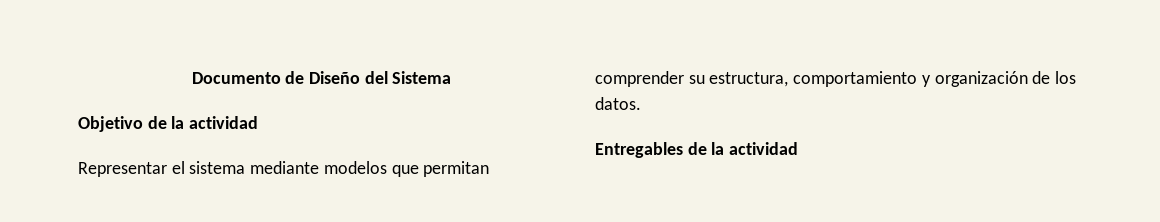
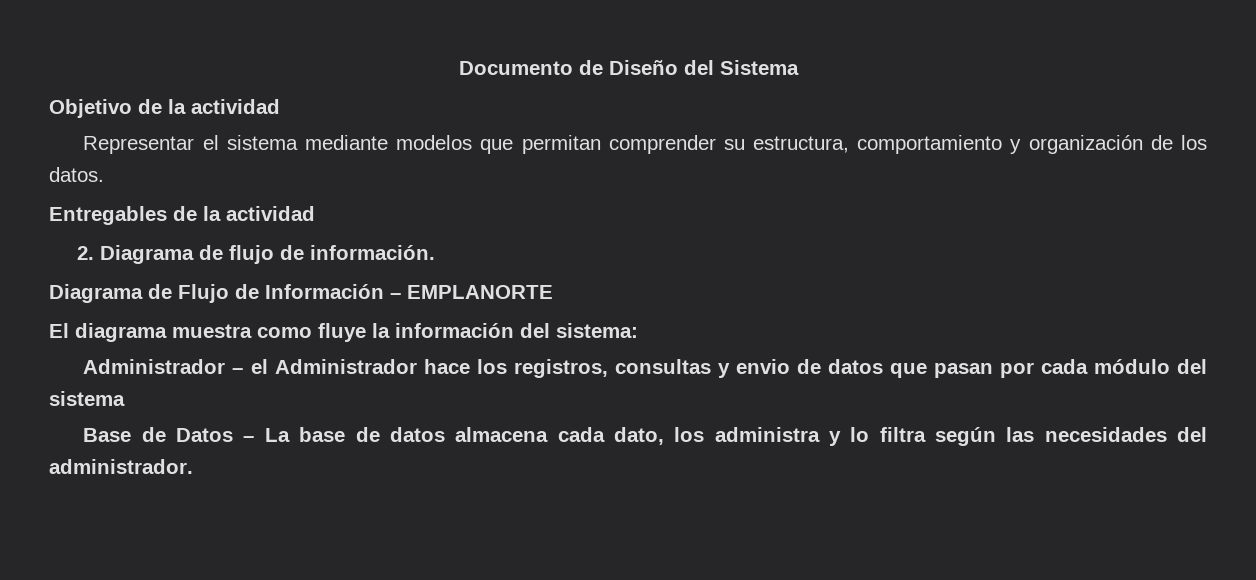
(799, 148) none -> [77,245,436,264] [49,284,553,303] [49,323,638,342] [83,359,1207,378] [49,391,125,406] [83,427,1208,446] [49,459,193,474] // 2. Diagrama de flujo de información. // Diagrama de Flujo de Información – EMPLANORTE // El diagrama muestra como fluye la información del sistema: // Administrador – el Administrador hace los registros, consultas y envio de datos que pasan por cada módulo del sistema // Base de Datos – La base de datos almacena cada dato, los administra y lo filtra según las necesidades del administrador.

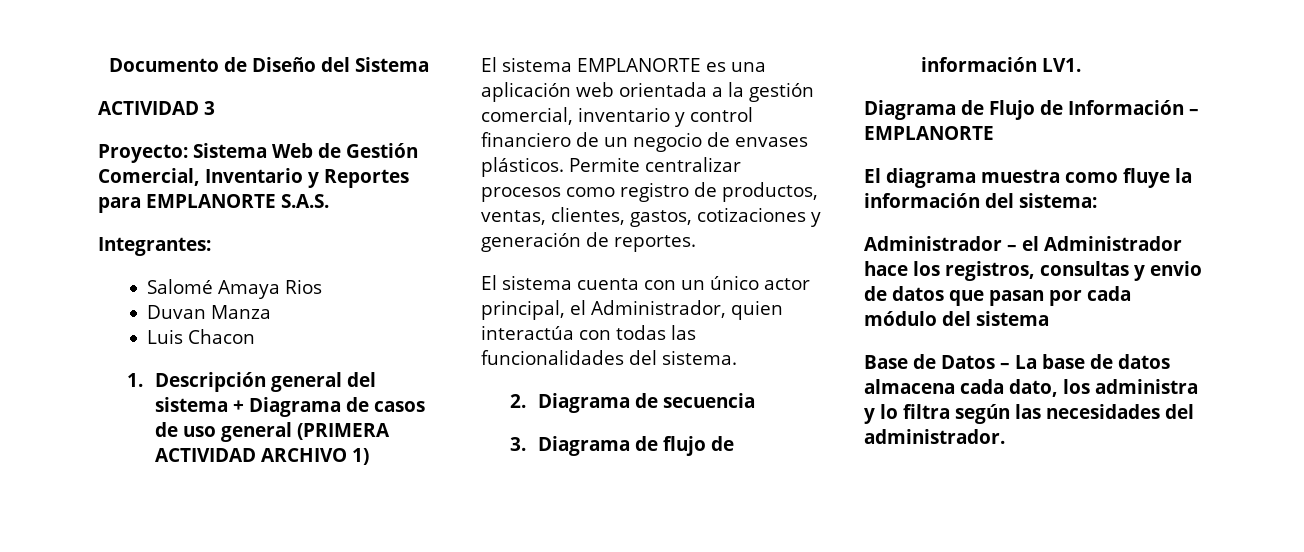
[49,99,280,118] [83,135,1207,154] [49,167,104,182] [49,206,315,225] [77,246,95,260] Objetivo de la actividad // Representar el sistema mediante modelos que permitan comprender su estructura, comportamiento y organización de los datos. // Entregables de la actividad // 2. -> [98,101,215,115] [98,143,418,163] [98,168,409,188] [98,194,329,213] [98,237,211,256] [146,279,322,299] [146,305,271,319] [146,329,255,344] [126,372,377,392] [155,397,426,417] [155,422,391,442] [155,448,370,465] [481,57,766,72] [481,82,814,102] [481,107,753,127] [481,132,808,152] [481,157,741,177] [481,182,818,202] [481,207,821,227] [481,232,696,252] [481,275,810,290] [481,300,783,320] [481,325,696,340] [481,350,737,365] [509,393,756,413] [509,437,526,451] ACTIVIDAD 3 // Proyecto: Sistema Web de Gestión Comercial, Inventario y Reportes para EMPLANORTE S.A.S. // Integrantes: // Salomé Amaya Rios // Duvan Manza // Luis Chacon // 1. Descripción general del sistema + Diagrama de casos de uso general (PRIMERA ACTIVIDAD ARCHIVO 1) // El sistema EMPLANORTE es una aplicación web orientada a la gestión comercial, inventario y control financiero de un negocio de envases plásticos. Permite centralizar procesos como registro de productos, ventas, clientes, gastos, cotizaciones y generación de reportes. // El sistema cuenta con un único actor principal, el Administrador, quien interactúa con todas las funcionalidades del sistema. // 2. Diagrama de secuencia // 3.
[310,245,436,260] información. -> [921,57,1082,72] información LV1.

